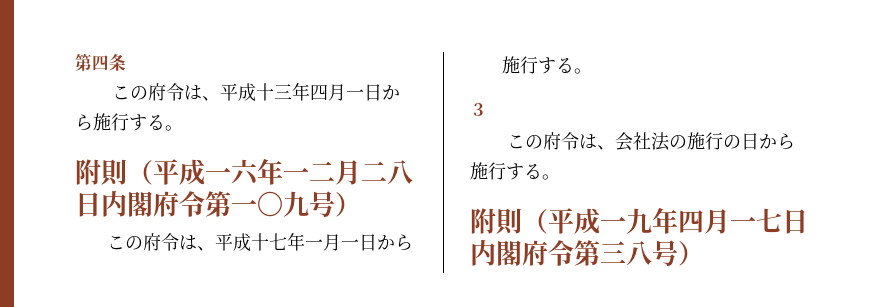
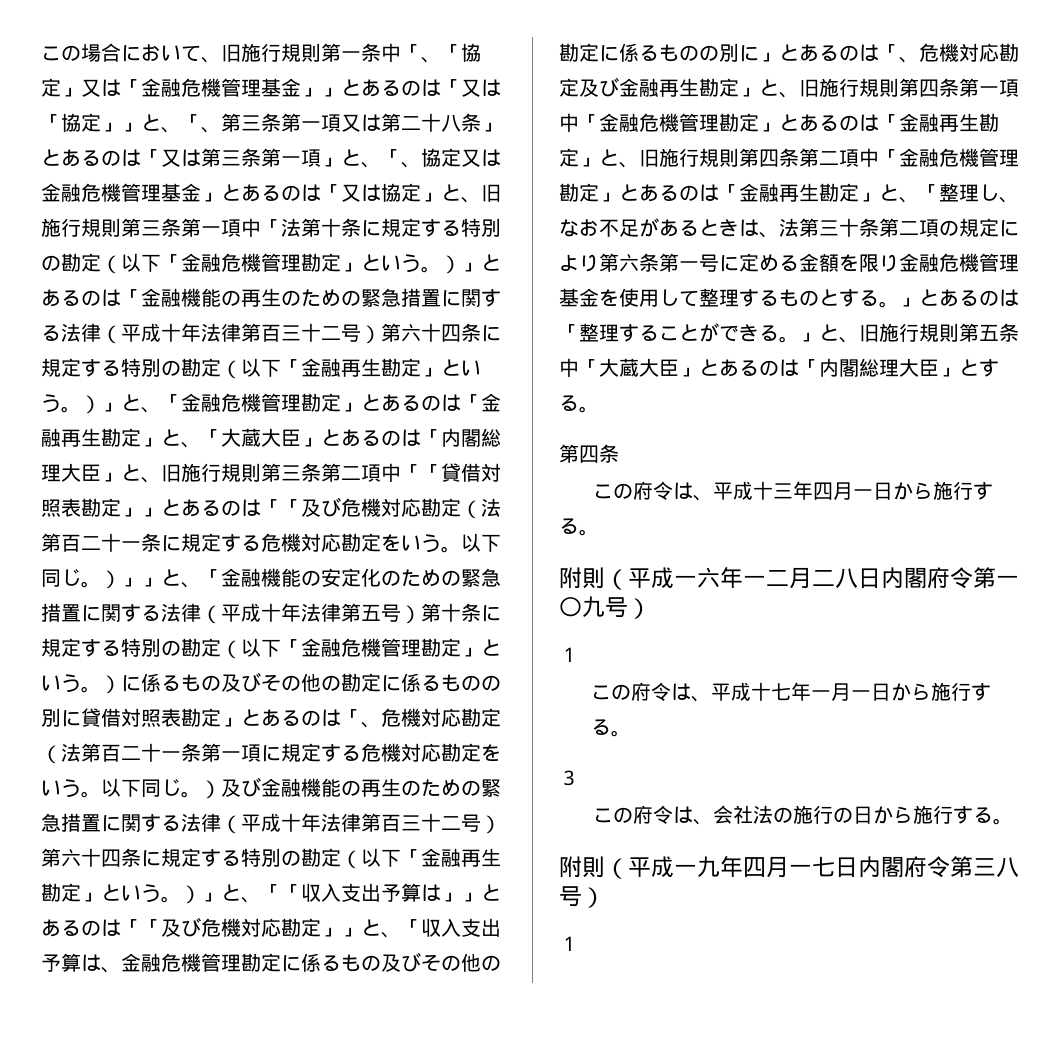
(75, 62) none -> [41,43,481,63] [41,78,501,97] [41,113,501,133] [41,148,501,168] [41,183,501,203] [41,218,501,237] [41,253,501,274] [41,288,501,307] [41,323,501,344] [41,358,481,379] [41,393,501,414] [41,428,501,448] [41,463,501,483] [41,497,501,519] [41,533,501,553] [41,568,501,589] [41,603,501,624] [41,638,501,659] [41,672,501,694] [41,708,501,728] [41,743,501,764] [41,777,501,799] [41,813,501,834] [41,848,501,869] [41,883,501,904] [41,917,501,938] [41,952,501,973] [559,43,1019,63] [559,77,1019,98] [559,113,999,132] [559,148,1019,168] [559,183,1019,203] [559,218,1019,238] [559,253,1019,272] [559,288,1019,308] [559,323,1019,343] [559,358,999,377] [559,395,599,413] この場合において、旧施行規則第一条中「、「協定」又は「金融危機管理基金」」とあるのは「又は「協定」」と、「、第三条第一項又は第二十八条」とあるのは「又は第三条第一項」と、「、協定又は金融危機管理基金」とあるのは「又は協定」と、旧施行規則第三条第一項中「法第十条に規定する特別の勘定（以下「金融危機管理勘定」という。）」とあるのは「金融機能の再生のための緊急措置に関する法律（平成十年法律第百三十二号）第六十四条に規定する特別の勘定（以下「金融再生勘定」という。）」と、「金融危機管理勘定」とあるのは「金融再生勘定」と、「大蔵大臣」とあるのは「内閣総理大臣」と、旧施行規則第三条第二項中「「貸借対照表勘定」」とあるのは「「及び危機対応勘定（法第百二十一条に規定する危機対応勘定をいう。以下同じ。）」」と、「金融機能の安定化のための緊急措置に関する法律（平成十年法律第五号）第十条に規定する特別の勘定（以下「金融危機管理勘定」という。）に係るもの及びその他の勘定に係るものの別に貸借対照表勘定」とあるのは「、危機対応勘定（法第百二十一条第一項に規定する危機対応勘定をいう。以下同じ。）及び金融機能の再生のための緊急措置に関する法律（平成十年法律第百三十二号）第六十四条に規定する特別の勘定（以下「金融再生勘定」という。）」と、「「収入支出予算は」」とあるのは「「及び危機対応勘定」」と、「収入支出予算は、金融危機管理勘定に係るもの及びその他の勘定に係るものの別に」とあるのは「、危機対応勘定及び金融再生勘定」と、旧施行規則第四条第一項中「金融危機管理勘定」とあるのは「金融再生勘定」と、旧施行規則第四条第二項中「金融危機管理勘定」とあるのは「金融再生勘定」と、「整理し、なお不足があるときは、法第三十条第二項の規定により第六条第一号に定める金額を限り金融危機管理基金を使用して整理するものとする。」とあるのは「整理することができる。」と、旧施行規則第五条中「大蔵大臣」とあるのは「内閣総理大臣」とする。 //
(361, 204) none -> [559,647,579,662] // １
(704, 253) none -> [559,936,579,951] // １

